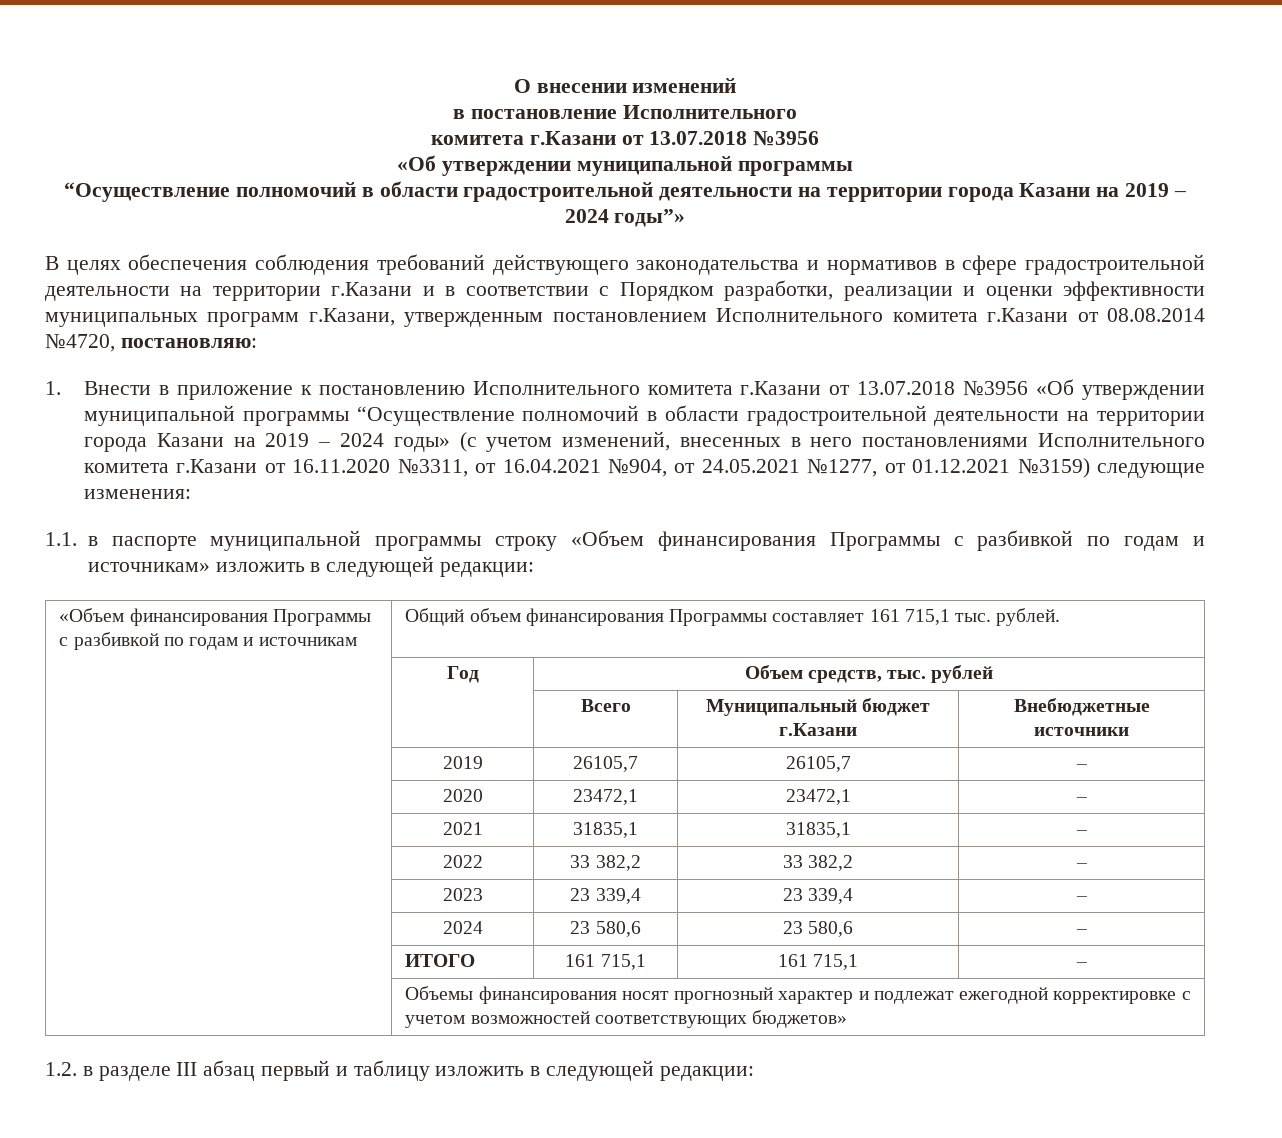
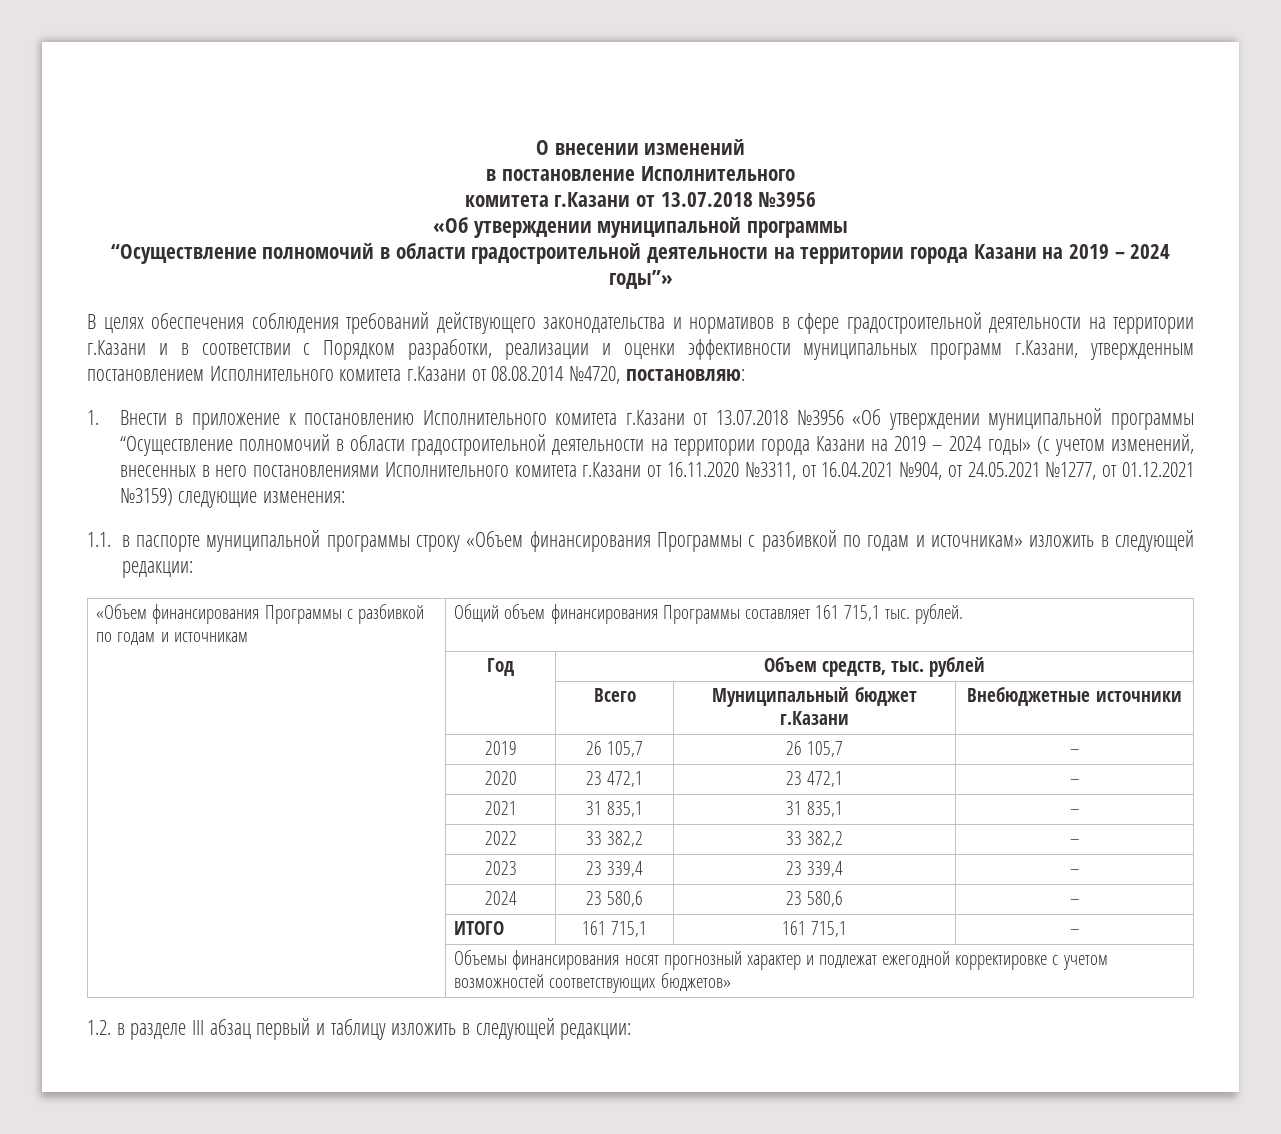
[573,756,638,772] [785,756,851,772] [1075,764,1087,769] [442,789,483,802] [573,789,638,805] [785,789,851,805] [1075,797,1087,802] [442,822,483,835] [573,822,638,838] [785,822,851,838] 26105,7 | 26105,7 | – // | 2020 | 23472,1 | 23472,1 | – // | 2021 | 31835,1 | 31835,1 -> [585,741,644,757] [785,741,844,757] [1069,749,1080,755] [484,771,517,785] [585,771,644,787] [785,771,844,787] [1069,779,1080,785] [484,801,517,815] [585,801,644,817] [785,801,844,817] 26 105,7 | 26 105,7 | – // | 2020 | 23 472,1 | 23 472,1 | – // | 2021 | 31 835,1 | 31 835,1

